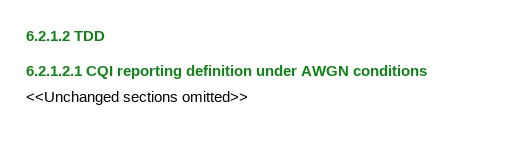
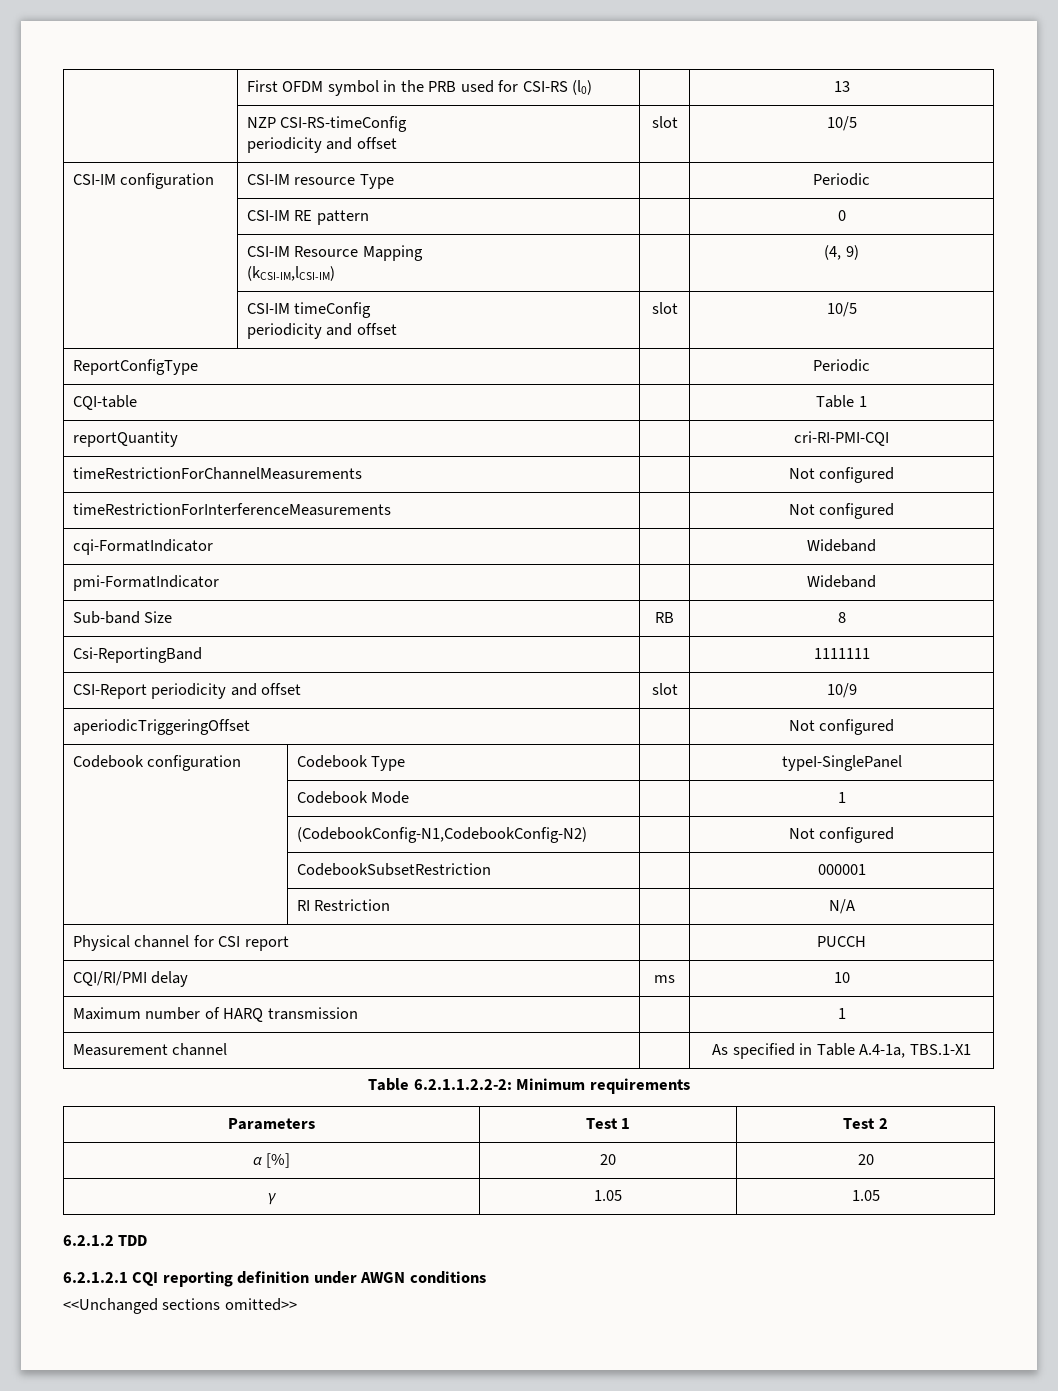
(26, 36) none -> [246,80,592,96] [833,81,850,92] [246,116,408,132] [246,137,397,153] [651,116,678,128] [826,116,857,131] [72,173,215,189] [246,174,394,189] [813,173,870,186] [246,210,369,225] [837,210,846,221] [246,245,423,261] [246,266,335,281] [824,245,859,260] [246,302,372,318] [246,323,397,339] [651,302,678,314] [826,302,857,317] [72,359,198,375] [813,359,870,372] [72,395,137,410] [816,395,867,408] [72,431,178,447] [794,431,889,446] [72,467,362,480] [788,467,895,483] [72,503,391,516] [788,503,895,519] [72,539,213,555] [807,539,876,552] [72,575,219,591] [807,575,876,588] [72,611,173,624] [655,612,674,623] [837,612,846,623] [72,647,202,663] [813,648,870,659] [72,683,302,699] [651,683,678,695] [826,683,857,698] [72,719,250,735] [788,719,895,735] [72,755,242,771] [296,755,406,771] [781,755,902,771] [296,791,410,804] [837,792,846,803] [296,827,587,843] [788,827,895,843] [296,863,491,876] [817,864,866,875] [296,899,391,911] [828,899,855,914] [72,935,289,951] [817,936,866,947] [72,971,189,987] [654,975,675,983] [833,972,850,983] [72,1007,358,1022] [837,1008,846,1019] [72,1043,228,1056] [712,1043,971,1059] [368,1078,690,1094] [228,1118,315,1130] [585,1118,631,1129] [843,1118,888,1129] [252,1153,291,1168] [600,1154,616,1165] [857,1154,874,1165] [267,1193,276,1205] [594,1190,622,1201] [851,1190,880,1201] | First OFDM symbol in the PRB used for CSI-RS (l0) | | 13 // | NZP CSI-RS-timeConfig // periodicity and offset | slot | 10/5 // CSI-IM configuration | CSI-IM resource Type | | Periodic // | CSI-IM RE pattern | | 0 // | CSI-IM Resource Mapping // (kCSI-IM,lCSI-IM) | | (4, 9) // | CSI-IM timeConfig // periodicity and offset | slot | 10/5 // ReportConfigType | | Periodic // CQI-table | | Table 1 // reportQuantity | | cri-RI-PMI-CQI // timeRestrictionForChannelMeasurements | | Not configured // timeRestrictionForInterferenceMeasurements | | Not configured // cqi-FormatIndicator | | Wideband // pmi-FormatIndicator | | Wideband // Sub-band Size | RB | 8 // Csi-ReportingBand | | 1111111 // CSI-Report periodicity and offset | slot | 10/9 // aperiodicTriggeringOffset | | Not configured // Codebook configuration | Codebook Type | | typeI-SinglePanel // | Codebook Mode | | 1 // | (CodebookConfig-N1,CodebookConfig-N2) | | Not configured // | CodebookSubsetRestriction | | 000001 // | RI Restriction | | N/A // Physical channel for CSI report | | PUCCH // CQI/RI/PMI delay | ms | 10 // Maximum number of HARQ transmission | | 1 // Measurement channel | | As specified in Table A.4-1a, TBS.1-X1 // Table 6.2.1.1.2.2-2: Minimum requirements // Parameters | Test 1 | Test 2 // α [%] | 20 | 20 // γ | 1.05 | 1.05 //

